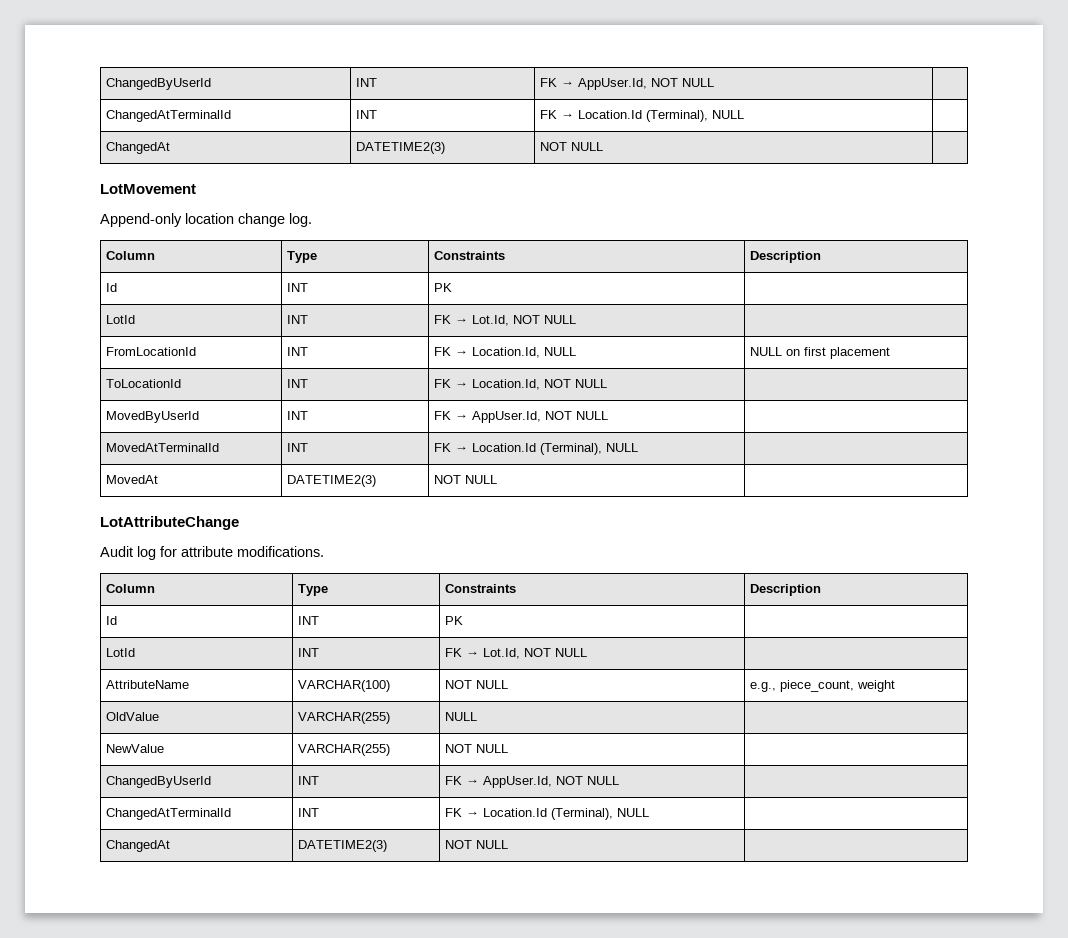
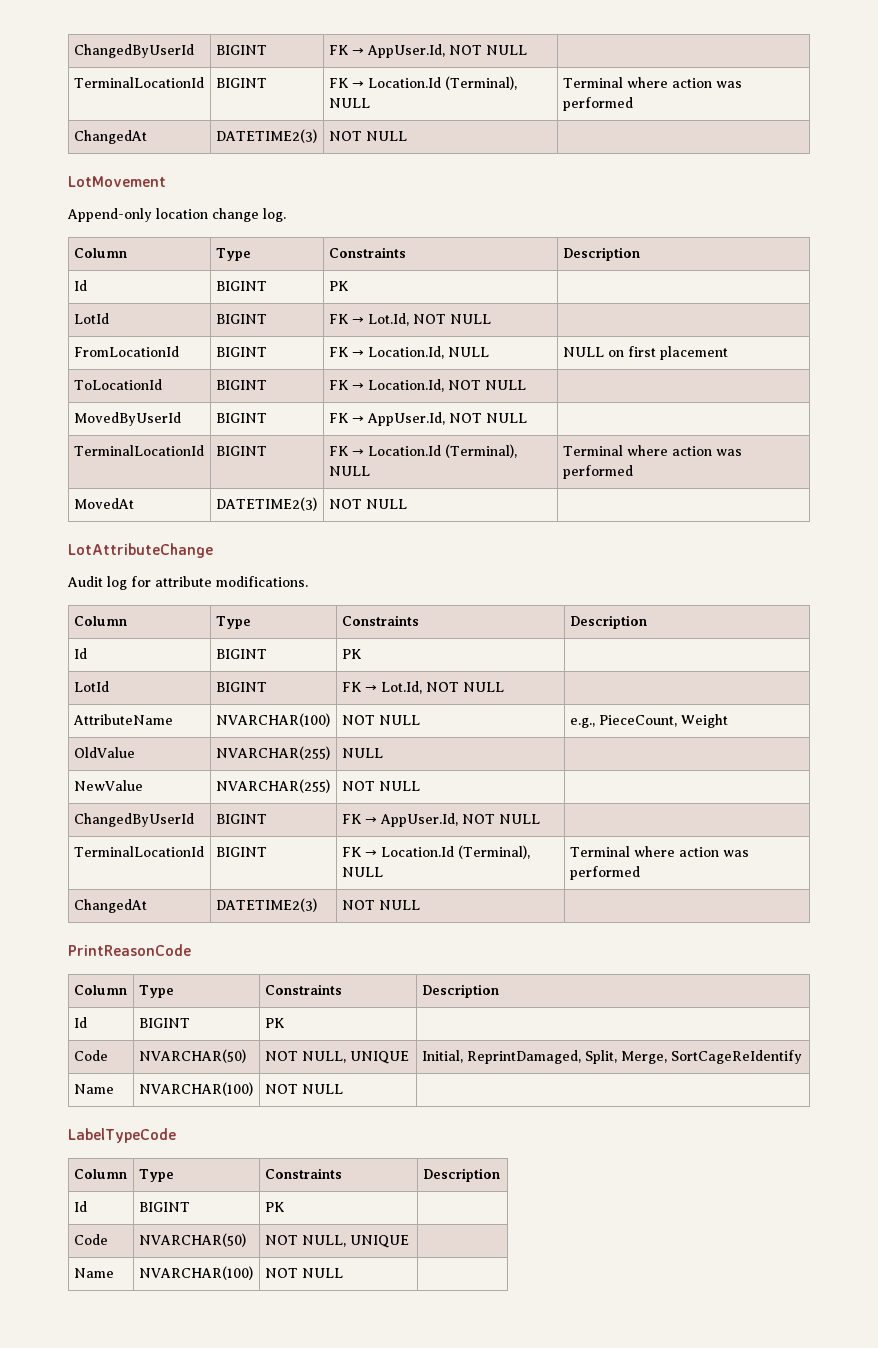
[105,78,211,90] [355,78,377,87] [539,78,714,90] [105,110,231,122] [355,110,377,119] [539,110,744,122] ChangedByUserId | INT | FK → AppUser.Id, NOT NULL | // ChangedAtTerminalId | INT | FK → Location.Id (Terminal), NULL | -> [73,44,194,58] [215,45,267,55] [328,44,527,58] [73,77,204,88] [215,78,267,88] [328,76,517,90] [328,98,370,108] [562,77,742,88] [562,97,633,111] ChangedByUserId | BIGINT | FK → AppUser.Id, NOT NULL | // TerminalLocationId | BIGINT | FK → Location.Id (Terminal), NULL | Terminal where action was performed
[286,283,308,292] [433,283,452,292] [105,315,135,324] [286,315,308,324] INT | PK | // LotId | INT -> [215,281,267,291] [328,281,349,291] [73,313,109,324] [215,314,267,324] BIGINT | PK | // LotId | BIGINT
[286,347,308,356] INT -> [215,347,267,357] BIGINT
[286,379,308,388] INT -> [215,380,267,390] BIGINT
[286,411,308,420] [433,411,608,423] [105,443,219,452] [286,443,308,452] [433,443,638,455] INT | FK → AppUser.Id, NOT NULL | // MovedAtTerminalId | INT | FK → Location.Id (Terminal), NULL | -> [215,413,267,423] [328,412,527,426] [73,445,204,456] [215,446,267,456] [328,444,517,458] [328,466,370,476] [562,445,742,456] [562,465,633,479] BIGINT | FK → AppUser.Id, NOT NULL | // TerminalLocationId | BIGINT | FK → Location.Id (Terminal), NULL | Terminal where action was performed
[297,616,319,625] [444,616,463,625] [105,648,135,657] [297,648,319,657] INT | PK | // LotId | INT -> [215,649,267,659] [341,649,362,659] [73,681,109,692] [215,682,267,692] BIGINT | PK | // LotId | BIGINT
[297,680,390,692] VARCHAR(100) -> [215,713,330,727] NVARCHAR(100)
[779,680,895,692] piece_count, weight -> [598,714,728,728] PieceCount, Weight
[297,712,390,724] VARCHAR(255) -> [215,746,330,760] NVARCHAR(255)
[297,744,390,756] VARCHAR(255) -> [215,779,330,793] NVARCHAR(255)
[297,776,319,785] [444,776,619,788] [105,808,231,820] [297,808,319,817] [444,808,649,820] [105,840,170,852] [297,840,387,852] [444,840,508,849] INT | FK → AppUser.Id, NOT NULL | // ChangedAtTerminalId | INT | FK → Location.Id (Terminal), NULL | // ChangedAt | DATETIME2(3) | NOT NULL | -> [215,814,267,824] [341,813,540,827] [73,846,204,857] [215,847,267,857] [341,845,530,859] [341,867,383,877] [569,846,749,857] [569,866,640,880] [73,899,147,913] [215,898,317,912] [341,900,420,910] [68,944,191,956] [73,985,127,995] [138,985,174,998] [264,984,342,995] [421,984,499,998] [73,1017,87,1028] [138,1018,190,1028] [264,1018,285,1028] [73,1050,108,1061] [138,1049,246,1063] [264,1051,409,1064] [421,1050,802,1064] [73,1084,114,1094] [138,1082,253,1096] [264,1084,343,1094] [68,1128,176,1143] [73,1169,127,1179] [138,1169,174,1182] [264,1168,342,1179] [422,1168,500,1182] [73,1201,87,1212] [138,1202,190,1212] [264,1202,285,1212] [73,1234,108,1245] [138,1233,246,1247] [264,1235,409,1248] [73,1268,114,1278] [138,1266,253,1280] [264,1268,343,1278] BIGINT | FK → AppUser.Id, NOT NULL | // TerminalLocationId | BIGINT | FK → Location.Id (Terminal), NULL | Terminal where action was performed // ChangedAt | DATETIME2(3) | NOT NULL | // PrintReasonCode // Column | Type | Constraints | Description // Id | BIGINT | PK | // Code | NVARCHAR(50) | NOT NULL, UNIQUE | Initial, ReprintDamaged, Split, Merge, SortCageReIdentify // Name | NVARCHAR(100) | NOT NULL | // LabelTypeCode // Column | Type | Constraints | Description // Id | BIGINT | PK | // Code | NVARCHAR(50) | NOT NULL, UNIQUE | // Name | NVARCHAR(100) | NOT NULL |

